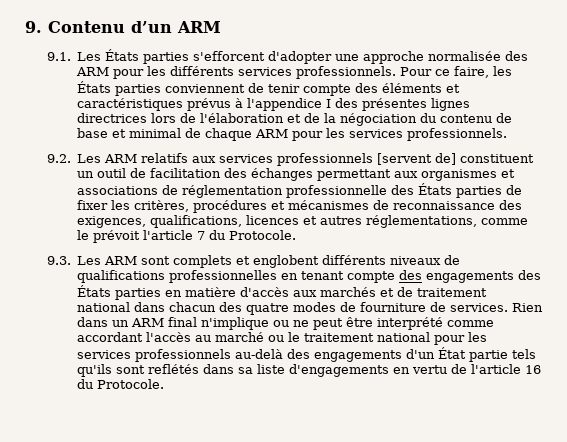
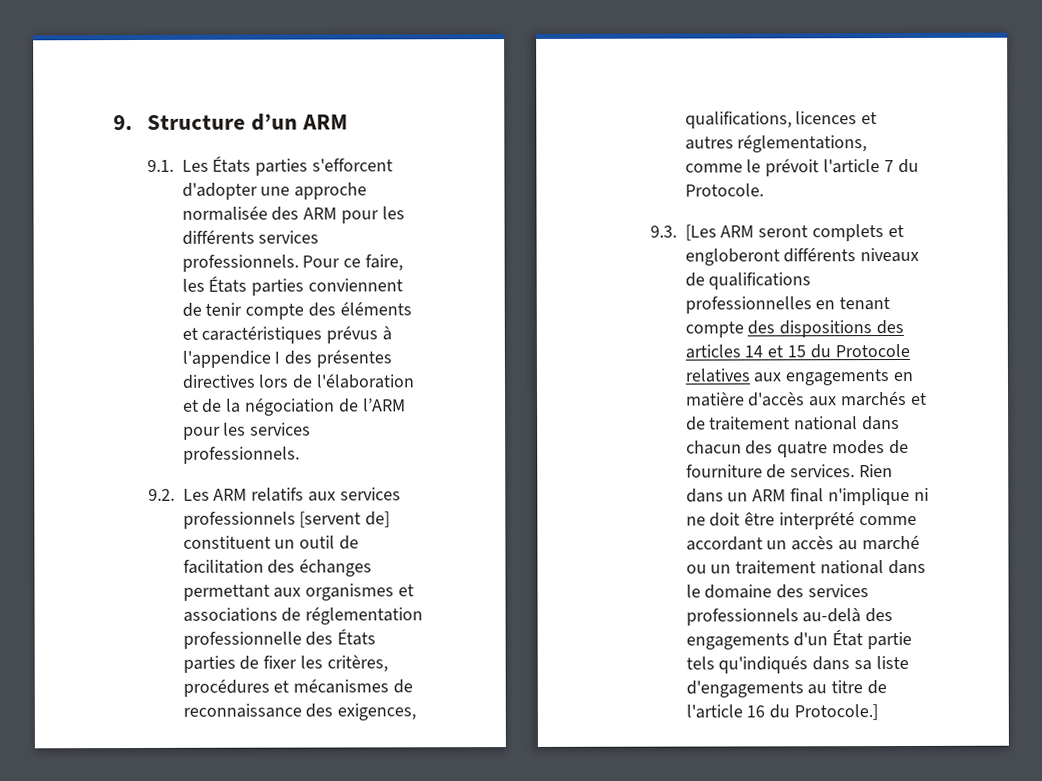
[48,21,126,33] Contenu -> [146,114,246,130] Structure
[430,98,470,111] [76,113,147,123] lignes directrices -> [181,374,255,389] directives
[419,113,512,123] [76,128,288,141] du contenu de base et minimal de chaque ARM -> [339,398,406,413] de l’ARM
[76,256,170,265] Les ARM sont -> [684,224,809,241] [Les ARM seront
[252,255,319,268] englobent -> [684,248,780,266] engloberont
[425,270,541,283] [76,285,161,300] engagements des États parties -> [779,319,905,338] [684,343,910,359] [684,368,890,386] dispositions des articles 14 et 15 du Protocole relatives aux engagements
[272,318,343,330] ou ne peut -> [913,487,929,501] [685,512,741,527] ni ne doit
[145,332,191,342] l'accès -> [766,535,835,551] un accès
[287,332,487,345] le traitement national pour les -> [710,559,927,575] [685,584,805,599] un traitement national dans le domaine des
[76,364,199,377] qu'ils sont reflétés -> [718,655,809,674] qu'indiqués
[392,365,447,374] en vertu -> [807,680,864,695] au titre
[96,379,164,389] Protocole. -> [794,704,879,721] Protocole.]

